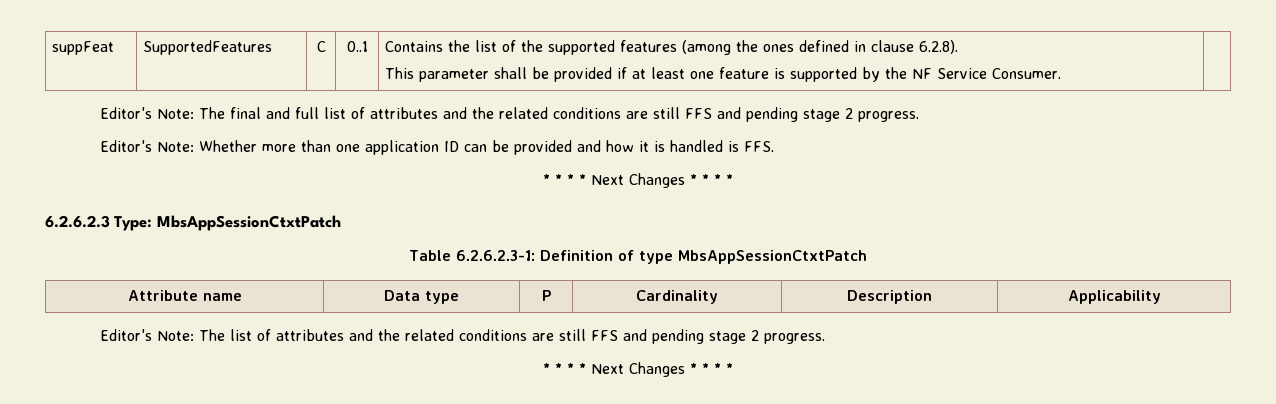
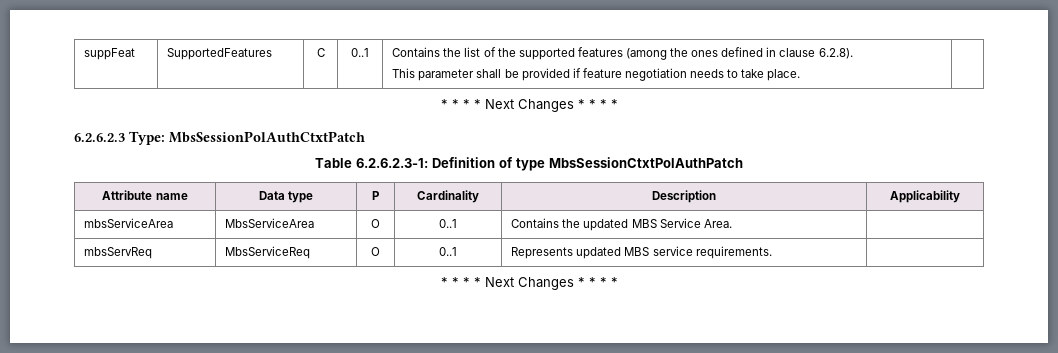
[632,67,1062,82] [100,107,920,122] [100,140,775,155] at least one feature is supported by the NF Service Consumer. | // Editor's Note: The final and full list of attributes and the related conditions are still FFS and pending stage 2 progress. // Editor's Note: Whether more than one application ID can be provided and how it is handled is FFS. -> [582,68,801,81] feature negotiation needs to take place. |
[156,215,341,231] MbsAppSessionCtxtPatch -> [169,131,365,143] MbsSessionPolAuthCtxtPatch
[677,250,867,264] MbsAppSessionCtxtPatch -> [549,157,743,168] MbsSessionCtxtPolAuthPatch
[100,329,826,344] // Editor's Note: The list of attributes and the related conditions are still FFS and pending stage 2 progress. -> [84,218,174,228] [225,218,315,228] [371,219,380,228] [439,219,457,228] [511,218,732,231] [84,247,153,259] [225,246,311,259] [371,247,380,256] [439,247,457,256] [511,246,772,259] // mbsServiceArea | MbsServiceArea | O | 0..1 | Contains the updated MBS Service Area. | // mbsServReq | MbsServiceReq | O | 0..1 | Represents updated MBS service requirements. |

